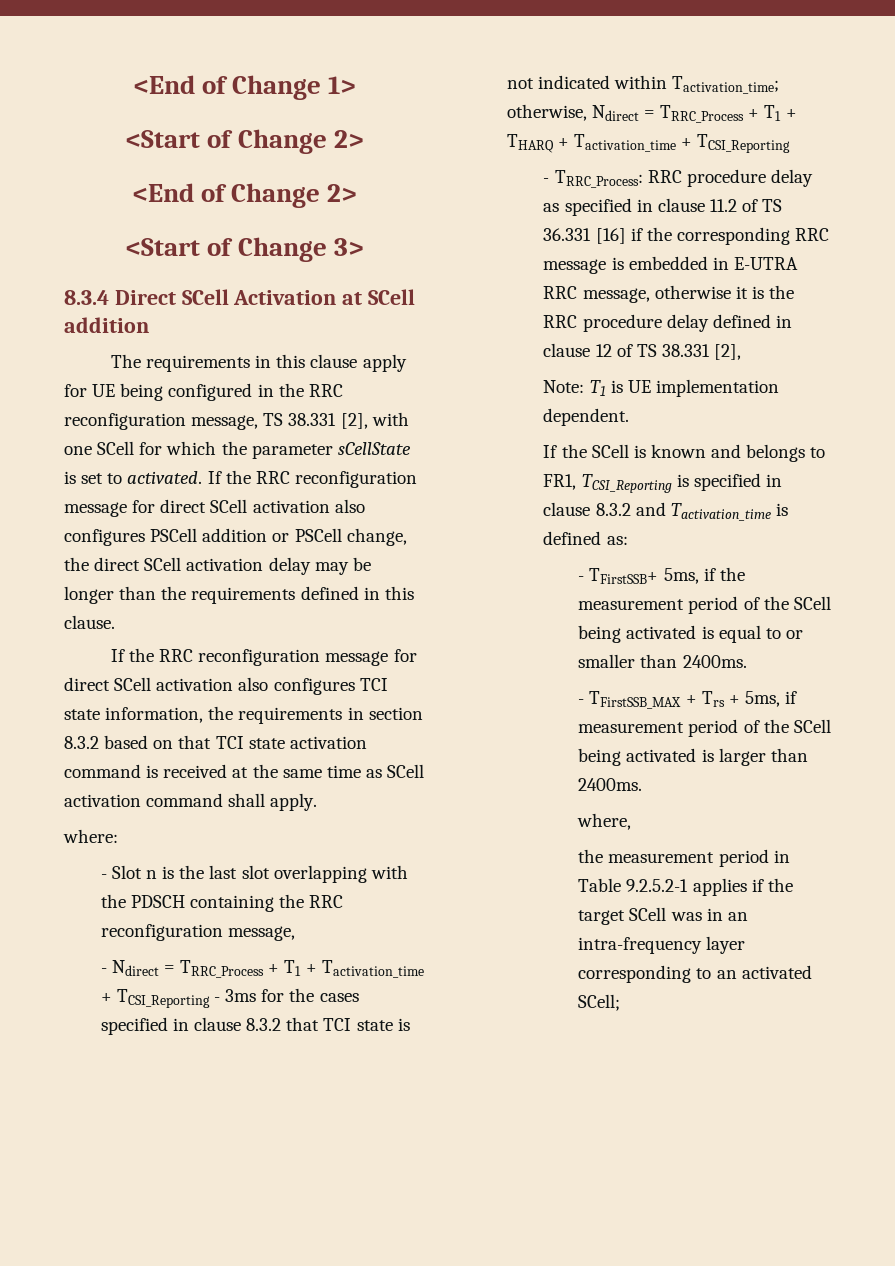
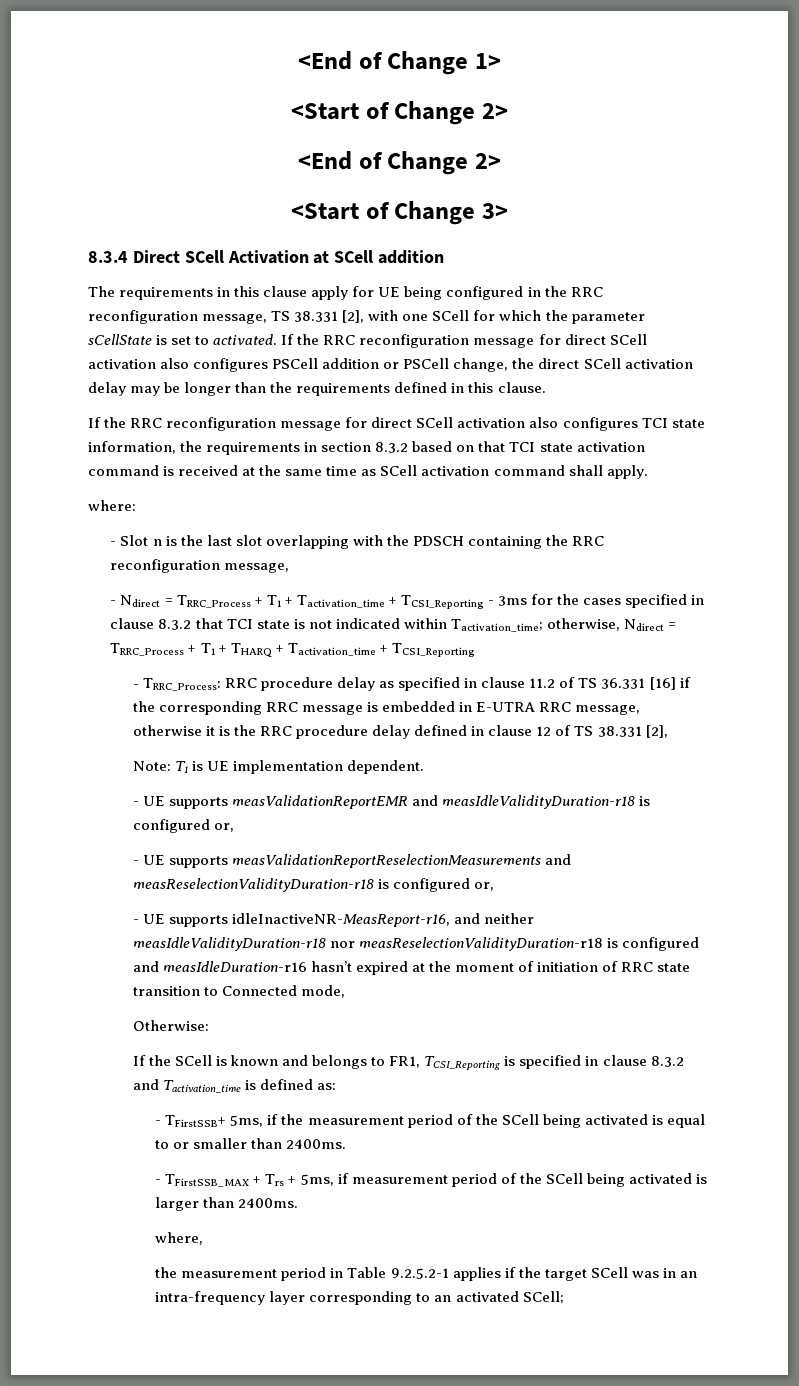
(630, 417) none -> [132,795,651,809] [132,819,234,833] [132,854,572,868] [132,878,494,892] [132,913,535,927] [132,937,700,951] [132,961,691,975] [132,985,345,998] [132,1020,209,1031] // - UE supports measValidationReportEMR and measIdleValidityDuration-r18 is configured or, // - UE supports measValidationReportReselectionMeasurements and measReselectionValidityDuration-r18 is configured or, // - UE supports idleInactiveNR-MeasReport-r16, and neither measIdleValidityDuration-r18 nor measReselectionValidityDuration-r18 is configured and measIdleDuration-r16 hasn’t expired at the moment of initiation of RRC state transition to Connected mode, // Otherwise:

